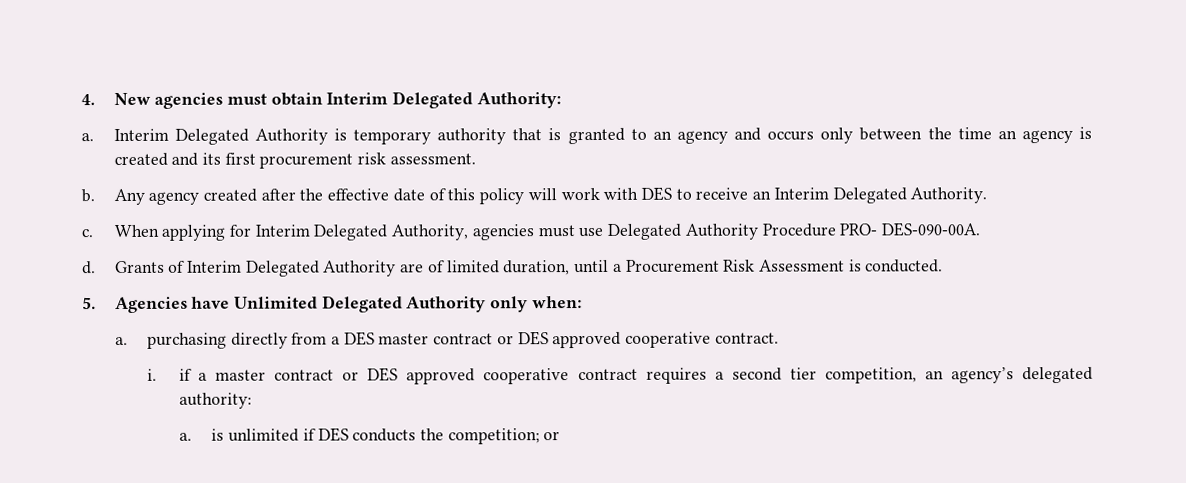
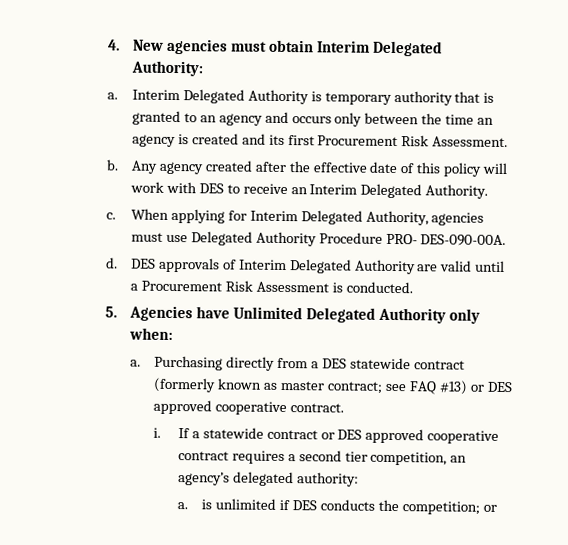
[259,152,476,169] procurement risk assessment. -> [317,135,509,148] Procurement Risk Assessment.
[114,260,165,274] Grants -> [130,257,220,273] DES approvals
[427,260,571,276] of limited duration, -> [440,260,473,272] valid
[146,332,227,349] purchasing -> [154,355,224,371] Purchasing
[378,333,494,345] master contract -> [349,357,465,370] [153,377,468,395] statewide contract (formerly known as master contract; see FAQ #13)
[179,368,267,381] if a master -> [177,427,264,439] If a statewide

